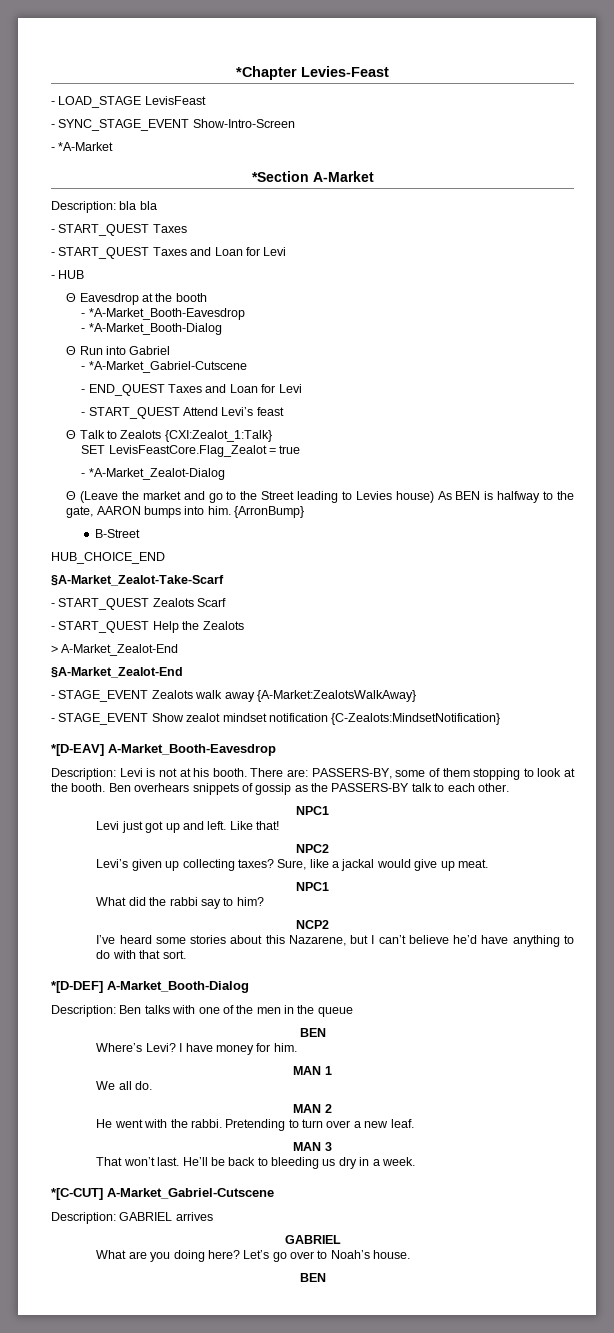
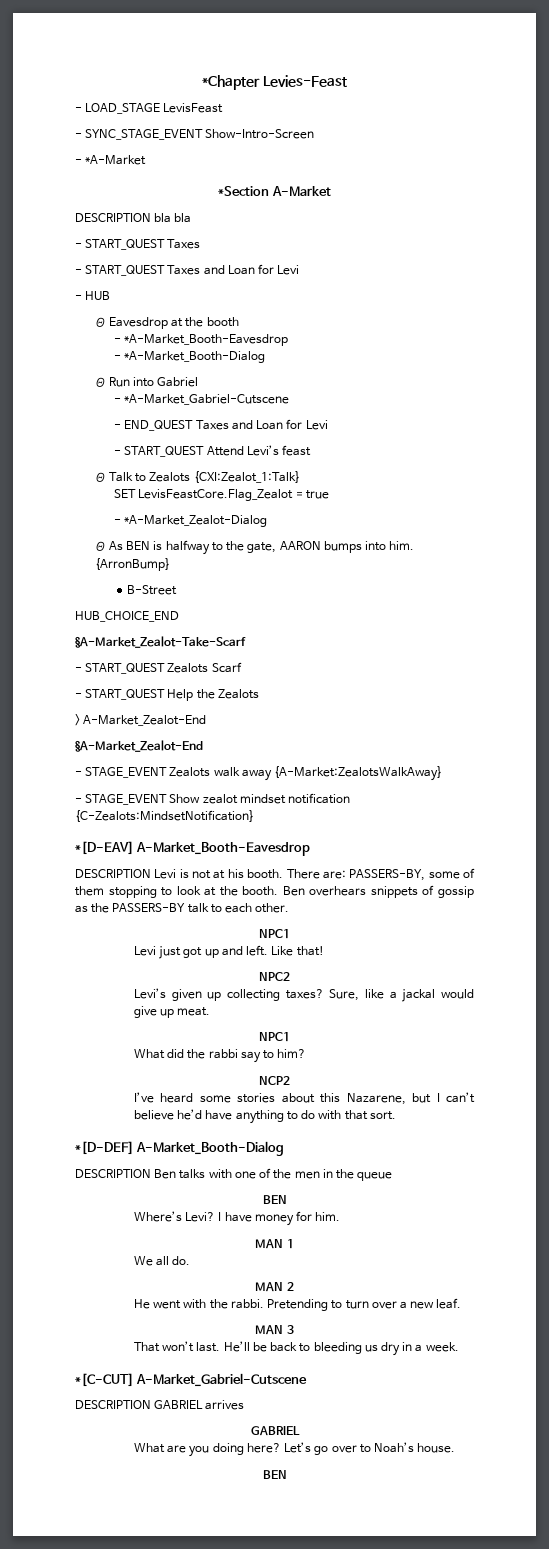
[51,201,116,213] Description: -> [75,213,151,222] DESCRIPTION
[80,491,434,503] (Leave the market and go to the Street leading to Levies house) -> (106, 546) none
[51,768,116,780] Description: -> [75,869,151,878] DESCRIPTION
[51,1005,116,1017] Description: -> [75,1169,151,1178] DESCRIPTION
[51,1212,116,1224] Description: -> [75,1400,151,1409] DESCRIPTION

